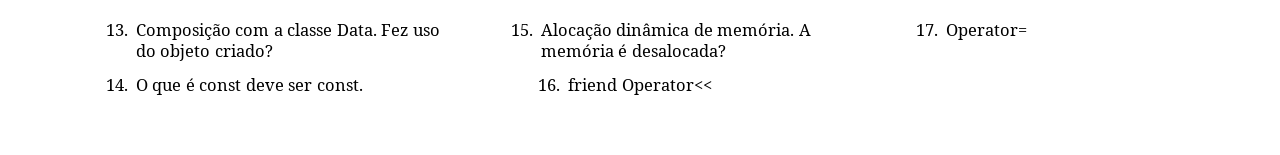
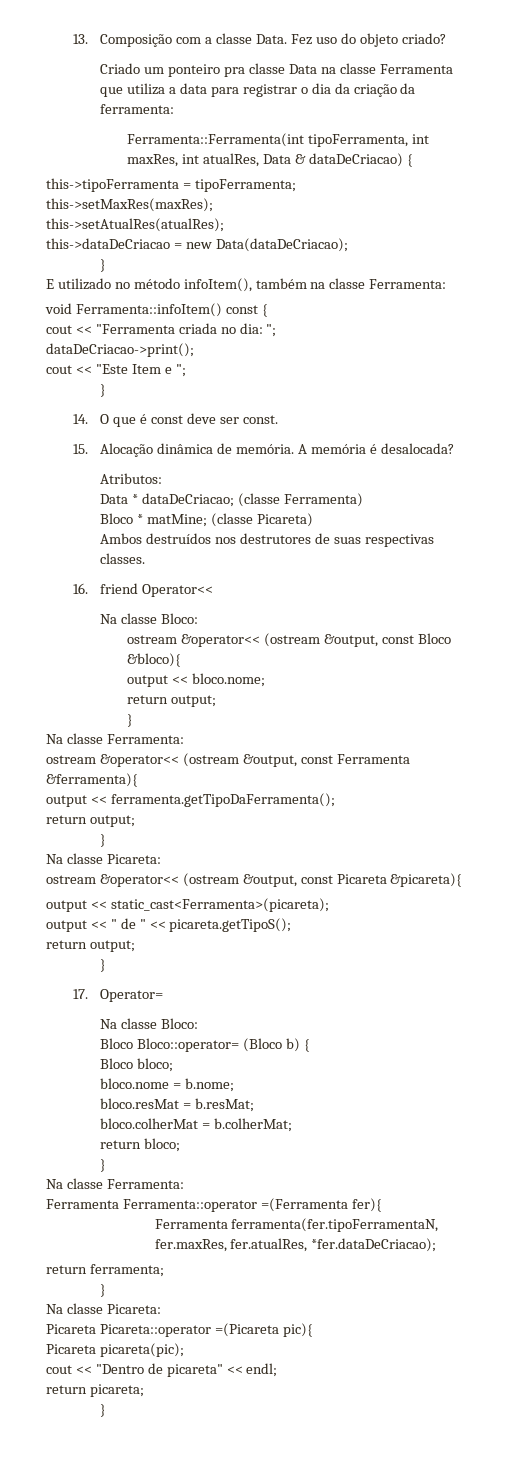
(273, 50) none -> [100,63,453,77] [100,83,416,97] [100,104,175,114] [127,133,430,147] [127,153,413,167] [46,178,296,192] [46,198,213,212] [46,218,224,232] [46,238,348,252] [100,259,107,272] [46,278,447,292] [45,303,268,317] [46,323,277,337] [46,343,194,357] [46,364,186,377] [100,384,107,397] // Criado um ponteiro pra classe Data na classe Ferramenta que utiliza a data para registrar o dia da criação da ferramenta: // Ferramenta::Ferramenta(int tipoFerramenta, int maxRes, int atualRes, Data & dataDeCriacao) { // this->tipoFerramenta = tipoFerramenta; // this->setMaxRes(maxRes); // this->setAtualRes(atualRes); // this->dataDeCriacao = new Data(dataDeCriacao); // } // E utilizado no método infoItem(), também na classe Ferramenta: // void Ferramenta::infoItem() const { // cout << "Ferramenta criada no dia: "; // dataDeCriacao->print(); // cout << "Este Item e "; // }
[538,78,712,95] [915,24,1027,40] 16. friend Operator<< // 17. Operator= -> [100,473,163,484] [100,493,363,507] [100,513,313,527] [100,533,434,547] [100,553,146,564] [73,583,214,597] [100,613,199,624] [127,633,451,647] [127,653,182,667] [127,673,266,687] [127,695,217,707] [127,714,134,727] [46,733,184,744] [46,753,410,767] [46,773,138,787] [46,793,335,807] [46,815,135,827] [100,834,107,847] [46,853,161,864] [46,873,463,887] [46,898,329,912] [46,918,292,932] [46,940,135,952] [100,959,107,972] [73,989,164,1002] [100,1018,199,1029] [100,1038,310,1052] [100,1058,174,1072] [100,1078,235,1092] [100,1098,255,1112] [100,1118,293,1132] [100,1138,181,1152] [100,1159,107,1172] [46,1178,184,1189] [46,1198,382,1212] [154,1218,439,1232] [154,1238,437,1252] [46,1264,164,1277] [100,1284,107,1297] [46,1303,161,1314] [46,1323,313,1337] [46,1343,184,1357] [46,1363,278,1377] [46,1384,144,1397] [100,1404,107,1417] Atributos: // Data * dataDeCriacao; (classe Ferramenta) // Bloco * matMine; (classe Picareta) // Ambos destruídos nos destrutores de suas respectivas classes. // 16. friend Operator<< // Na classe Bloco: // ostream &operator<< (ostream &output, const Bloco &bloco){ // output << bloco.nome; // return output; // } // Na classe Ferramenta: // ostream &operator<< (ostream &output, const Ferramenta &ferramenta){ // output << ferramenta.getTipoDaFerramenta(); // return output; // } // Na classe Picareta: // ostream &operator<< (ostream &output, const Picareta &picareta){ // output << static_cast<Ferramenta>(picareta); // output << " de " << picareta.getTipoS(); // return output; // } // 17. Operator= // Na classe Bloco: // Bloco Bloco::operator= (Bloco b) { // Bloco bloco; // bloco.nome = b.nome; // bloco.resMat = b.resMat; // bloco.colherMat = b.colherMat; // return bloco; // } // Na classe Ferramenta: // Ferramenta Ferramenta::operator =(Ferramenta fer){ // Ferramenta ferramenta(fer.tipoFerramentaN, fer.maxRes, fer.atualRes, *fer.dataDeCriacao); // return ferramenta; // } // Na classe Picareta: // Picareta Picareta::operator =(Picareta pic){ // Picareta picareta(pic); // cout << "Dentro de picareta" << endl; // return picareta; // }

